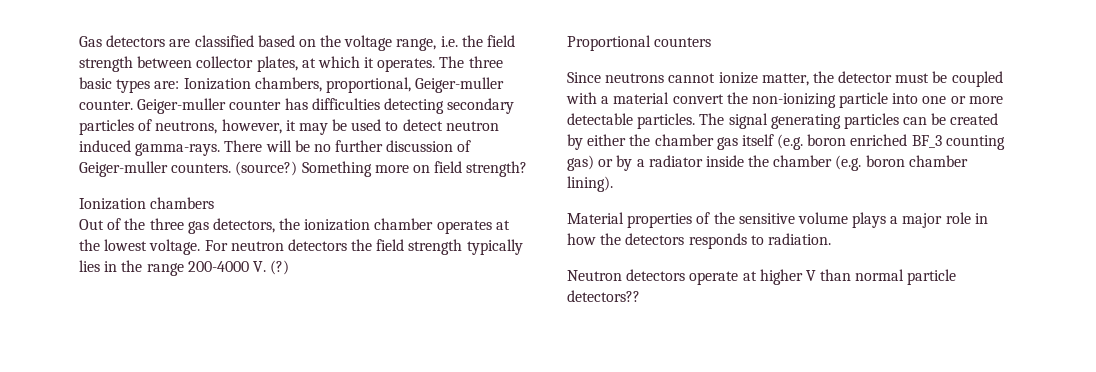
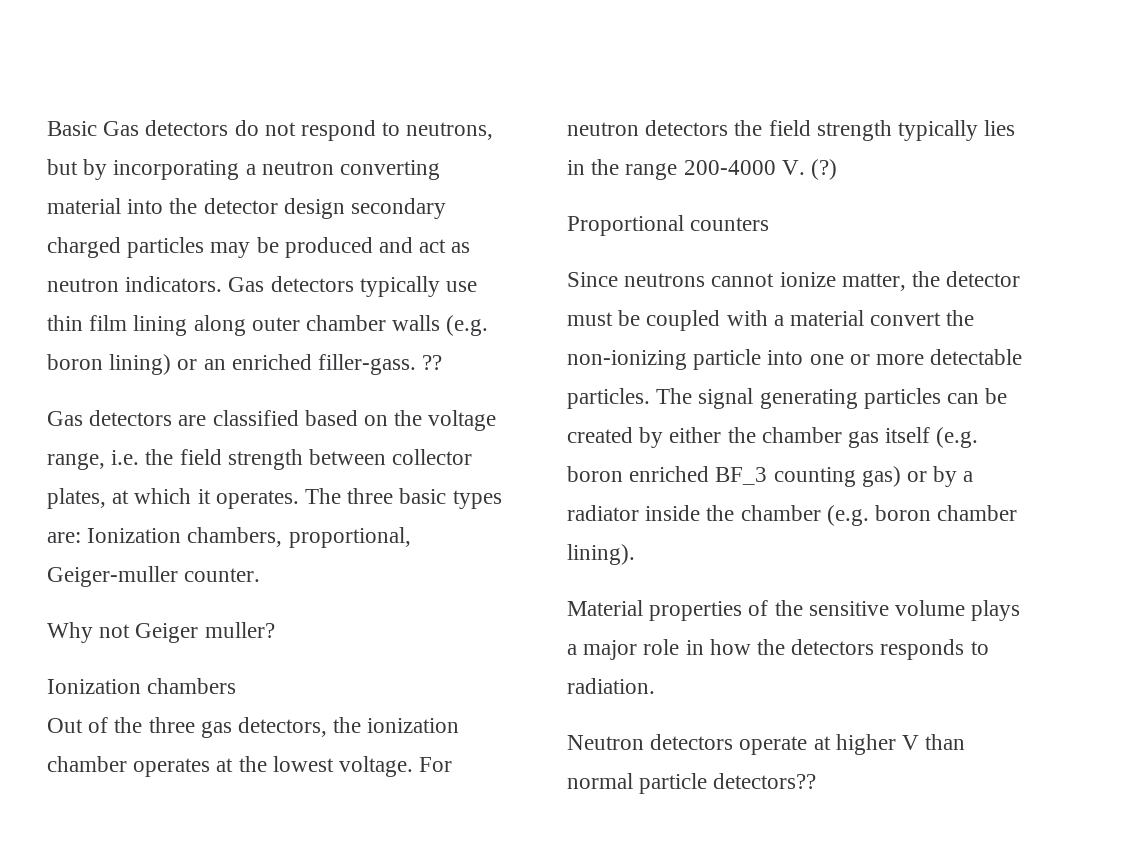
(79, 41) none -> [47,120,494,141] [47,159,441,180] [47,198,447,219] [47,237,471,258] [47,276,478,297] [47,315,489,336] [47,354,443,375] Basic Gas detectors do not respond to neutrons, but by incorporating a neutron converting material into the detector design secondary charged particles may be produced and act as neutron indicators. Gas detectors typically use thin film lining along outer chamber walls (e.g. boron lining) or an enriched filler-gass. ?? //
[137,98,515,114] [79,119,499,135] [79,140,472,156] [79,161,528,177] Geiger-muller counter has difficulties detecting secondary particles of neutrons, however, it may be used to detect neutron induced gamma-rays. There will be no further discussion of Geiger-muller counters. (source?) Something more on field strength? -> [47,622,275,643] // Why not Geiger muller?

